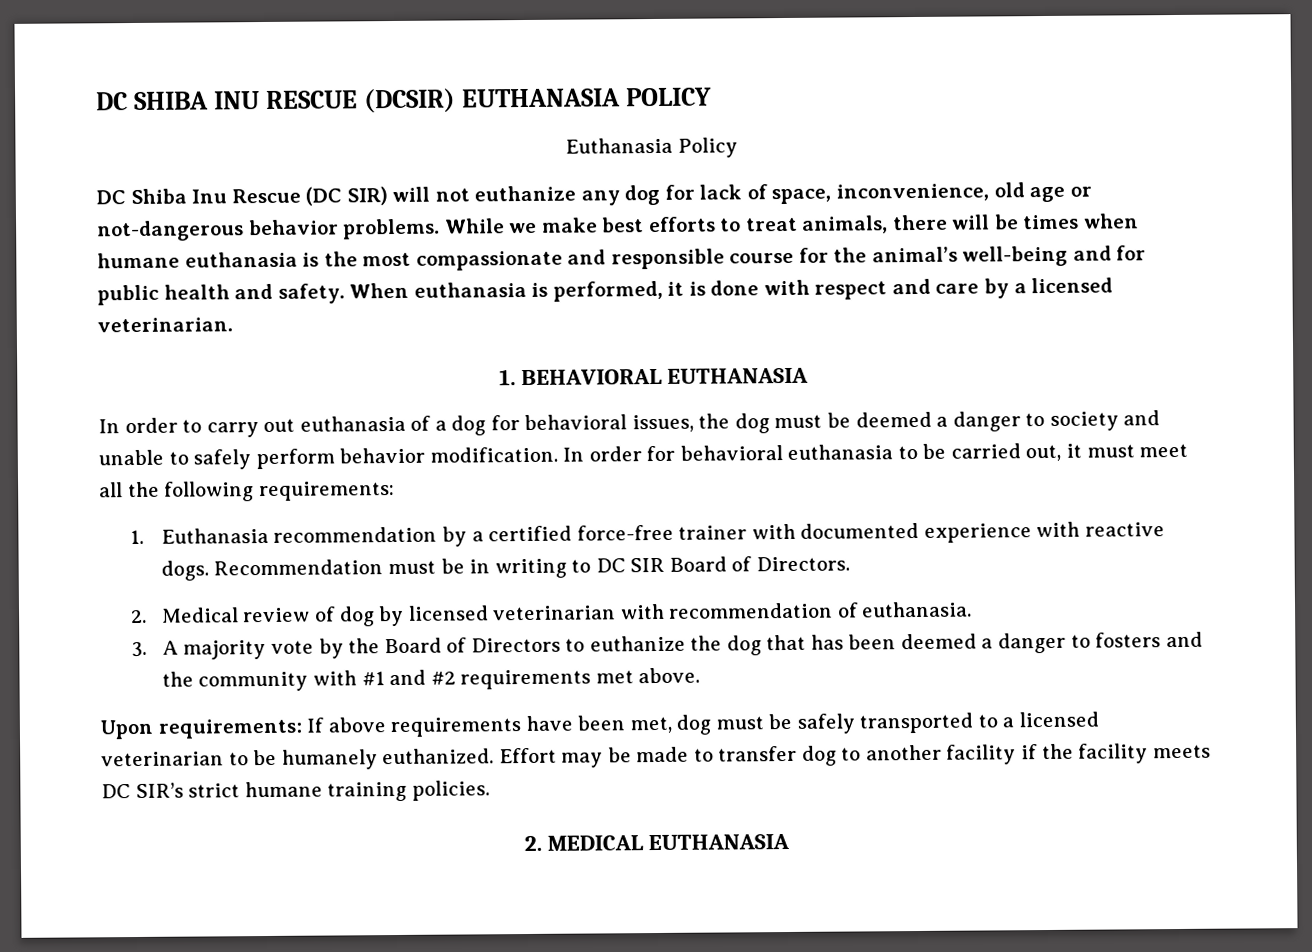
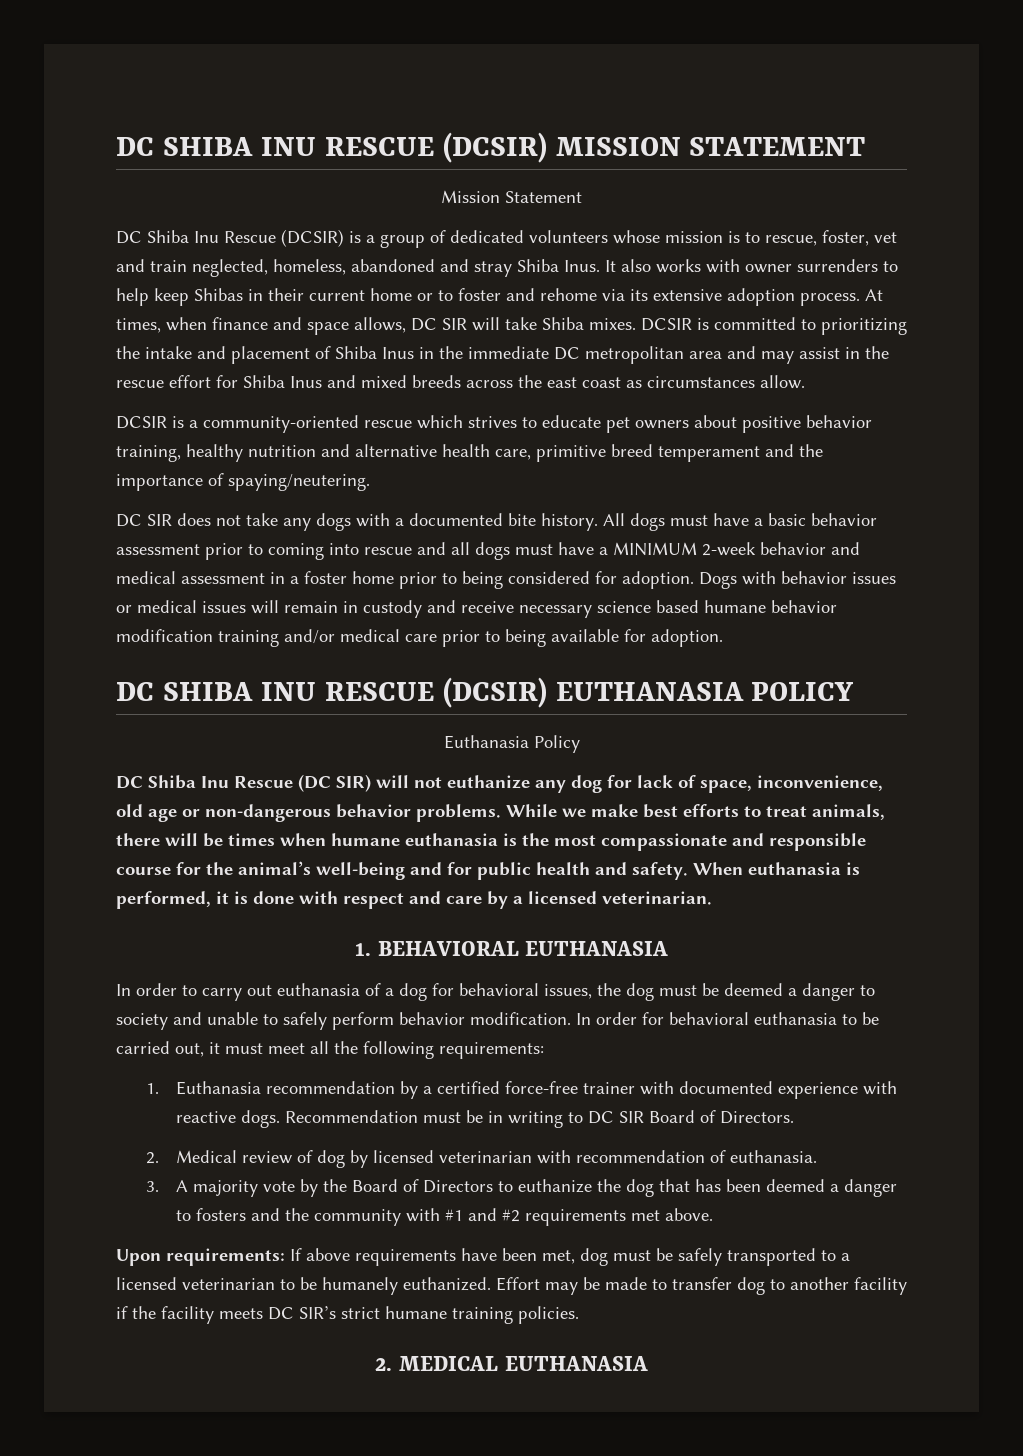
[96,88,457,114] DC SHIBA INU RESCUE (DCSIR) -> [116,132,866,163] [441,190,582,203] [116,229,897,248] [116,259,898,277] [116,288,883,306] [116,317,907,335] [116,346,889,364] [116,375,805,389] [116,415,872,433] [116,444,823,462] [116,473,370,491] [116,513,877,531] [116,542,860,560] [116,571,896,589] [116,600,837,618] [116,629,723,647] [116,677,547,708] DC SHIBA INU RESCUE (DCSIR) MISSION STATEMENT // Mission Statement // DC Shiba Inu Rescue (DCSIR) is a group of dedicated volunteers whose mission is to rescue, foster, vet and train neglected, homeless, abandoned and stray Shiba Inus. It also works with owner surrenders to help keep Shibas in their current home or to foster and rehome via its extensive adoption process. At times, when finance and space allows, DC SIR will take Shiba mixes. DCSIR is committed to prioritizing the intake and placement of Shiba Inus in the immediate DC metropolitan area and may assist in the rescue effort for Shiba Inus and mixed breeds across the east coast as circumstances allow. // DCSIR is a community-oriented rescue which strives to educate pet owners about positive behavior training, healthy nutrition and alternative health care, primitive breed temperament and the importance of spaying/neutering. // DC SIR does not take any dogs with a documented bite history. All dogs must have a basic behavior assessment prior to coming into rescue and all dogs must have a MINIMUM 2-week behavior and medical assessment in a foster home prior to being considered for adoption. Dogs with behavior issues or medical issues will remain in custody and receive necessary science based humane behavior modification training and/or medical care prior to being available for adoption. // DC SHIBA INU RESCUE (DCSIR)
[97,220,244,242] not-dangerous -> [205,804,331,822] non-dangerous

